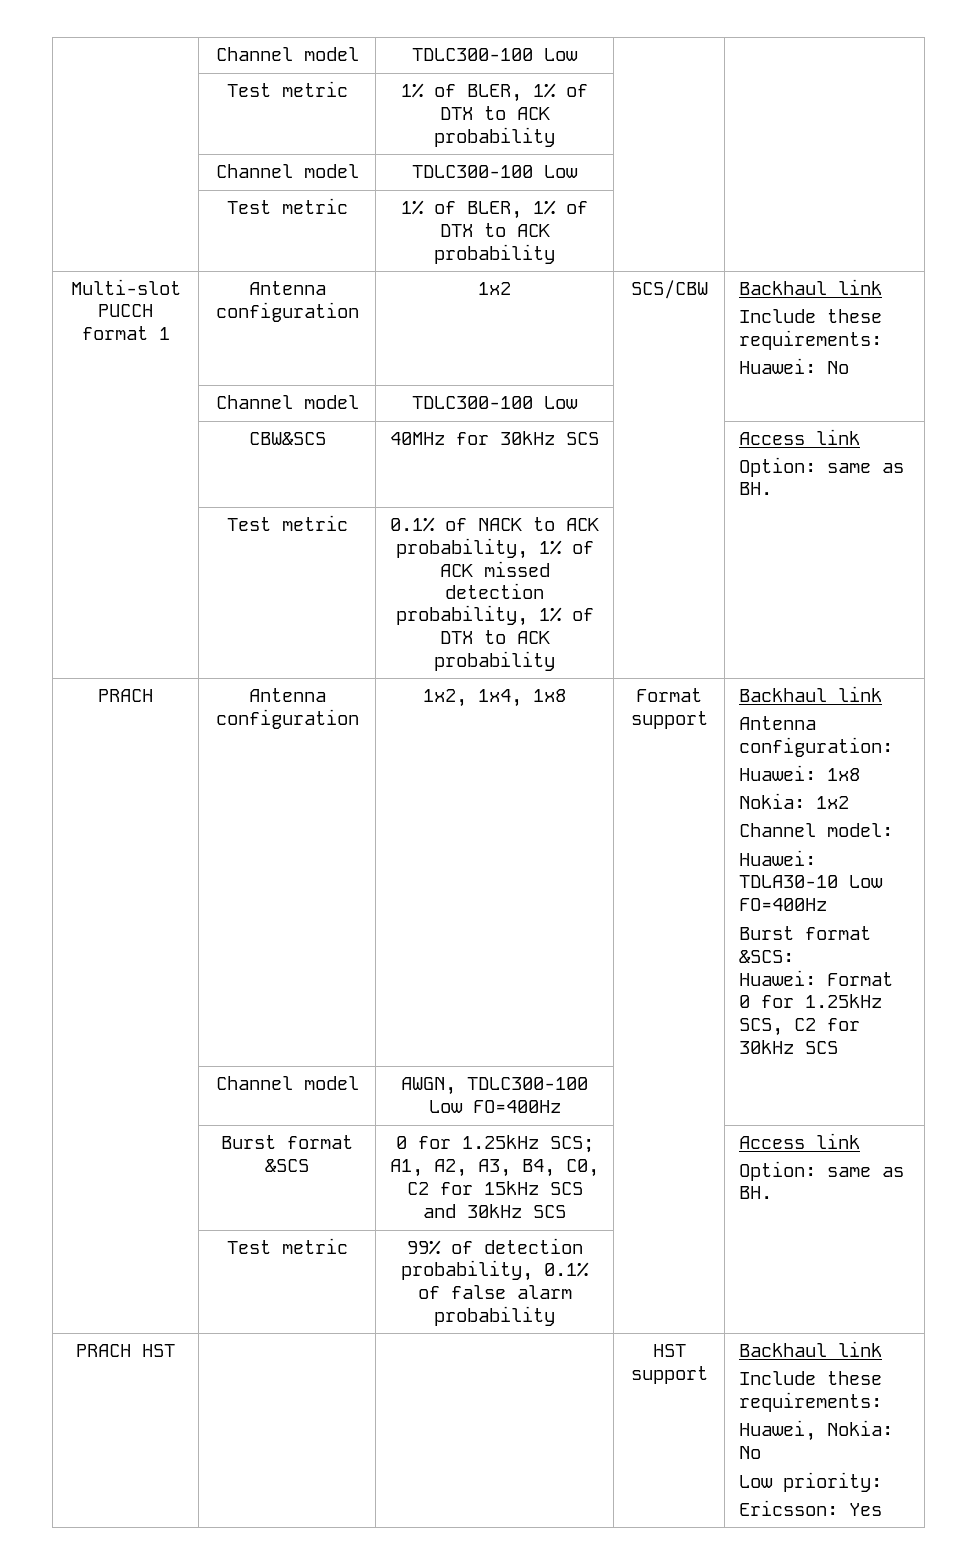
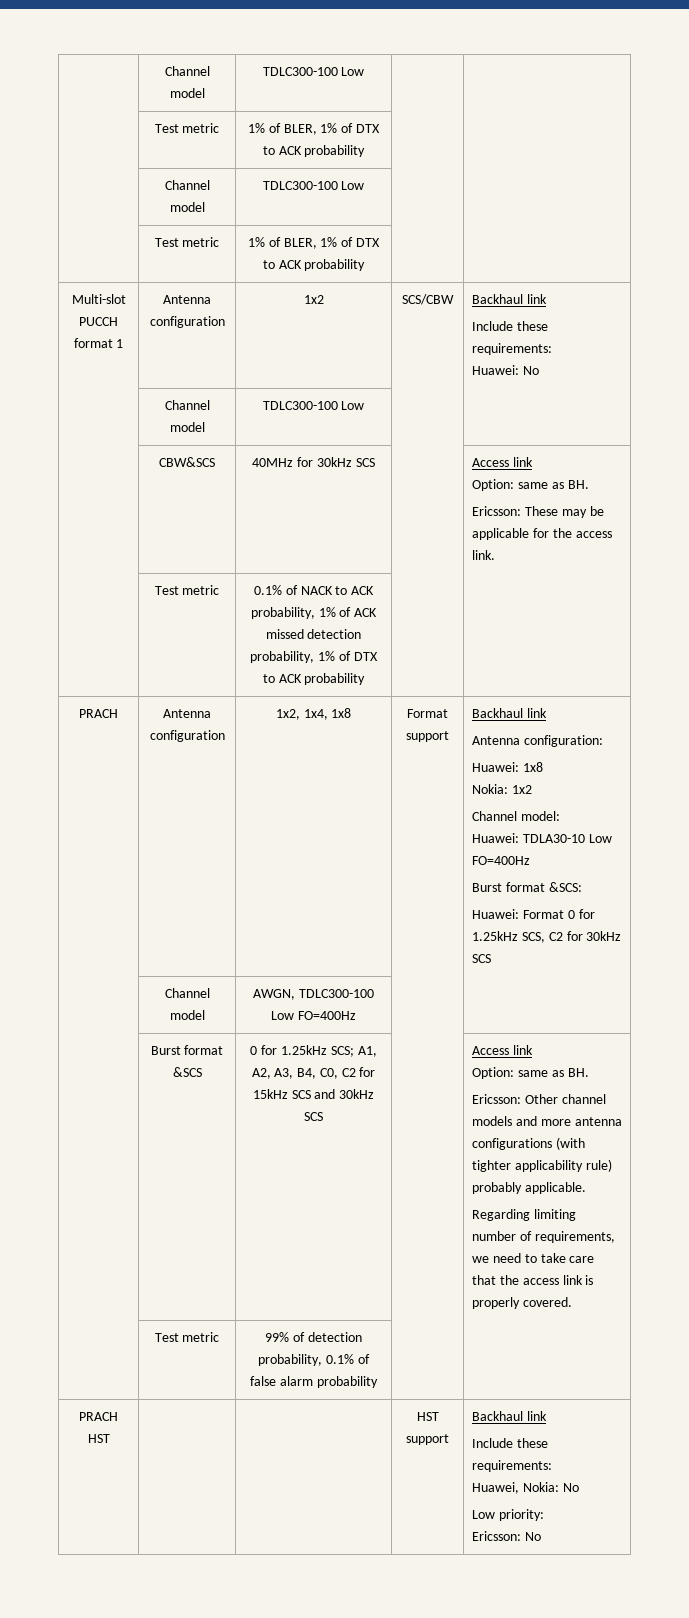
(772, 488) none -> [472,506,604,518] [472,528,612,540] [472,550,496,560] // Ericsson: These may be applicable for the access link.
(772, 1192) none -> [472,1094,606,1104] [472,1116,622,1126] [472,1137,586,1150] [472,1159,612,1172] [472,1182,587,1194] [472,1209,577,1221] [472,1231,615,1243] [472,1253,595,1263] [472,1275,594,1285] [472,1297,573,1309] // Ericsson: Other channel models and more antenna configurations (with tighter applicability rule) probably applicable. // Regarding limiting number of requirements, we need to take care that the access link is properly covered.
[848,1503,882,1516] Yes -> [525,1532,542,1541] No

